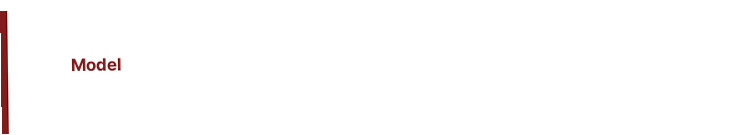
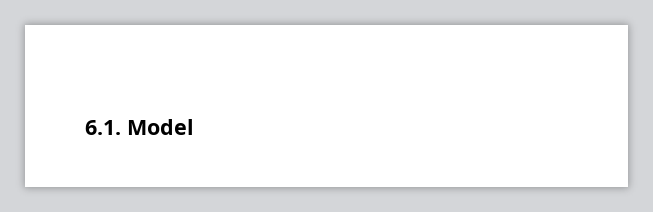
(70, 65) none -> [85,120,121,135] 6.1.

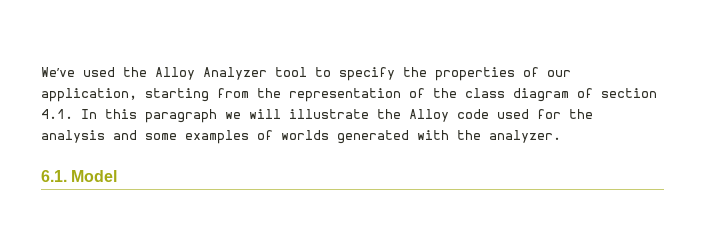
(85, 127) none -> [41,67,571,81] [41,88,657,102] [41,109,593,123] [41,130,561,144] We’ve used the Alloy Analyzer tool to specify the properties of our application, starting from the representation of the class diagram of section 4.1. In this paragraph we will illustrate the Alloy code used for the analysis and some examples of worlds generated with the analyzer. //

